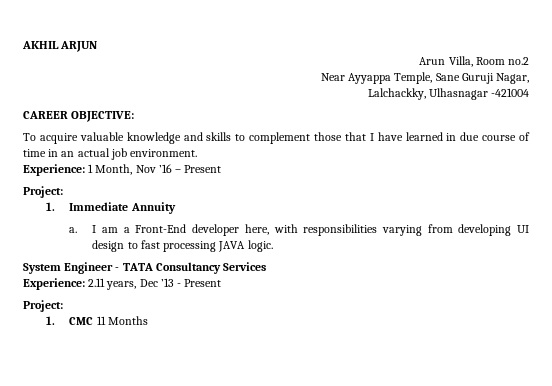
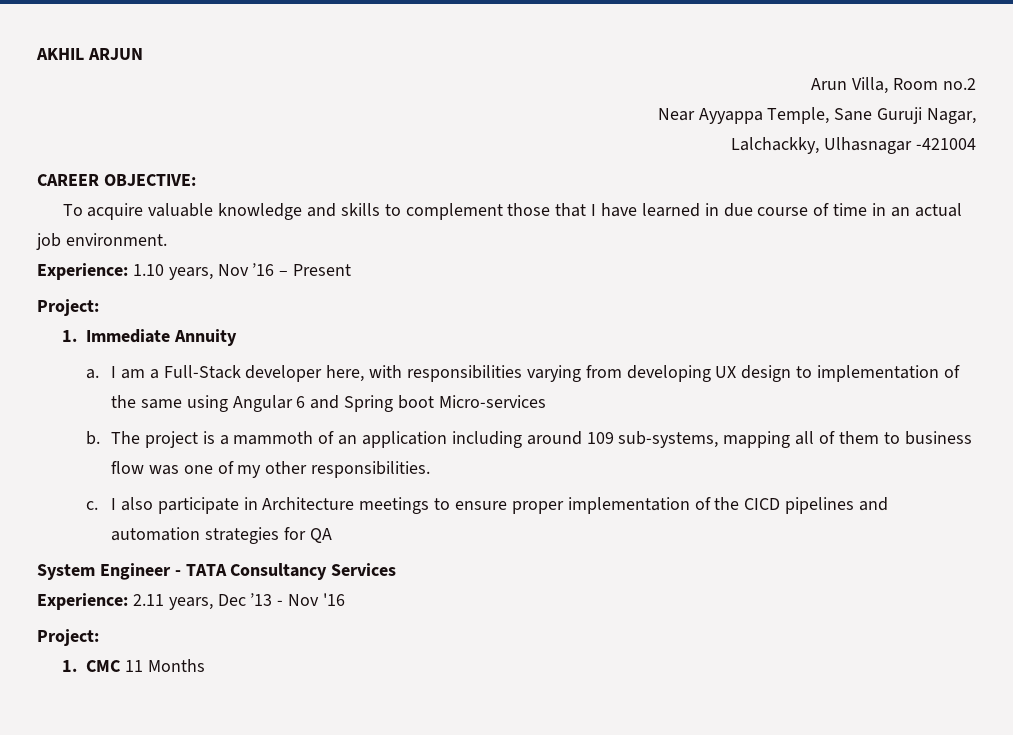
[88,164,133,175] 1 Month, -> [132,264,213,280] 1.10 years,
[135,224,187,233] Front-End -> [163,365,241,379] Full-Stack
[517,225,529,233] UI -> [715,366,737,378] UX
[140,240,273,252] fast processing JAVA logic. -> [816,365,960,382] [110,395,546,412] [86,431,972,448] [110,461,431,478] [86,497,888,514] [110,527,332,544] implementation of the same using Angular 6 and Spring boot Micro-services // b. The project is a mammoth of an application including around 109 sub-systems, mapping all of them to business flow was one of my other responsibilities. // c. I also participate in Architecture meetings to ensure proper implementation of the CICD pipelines and automation strategies for QA
[184,279,222,287] Present -> [288,593,346,606] Nov '16

